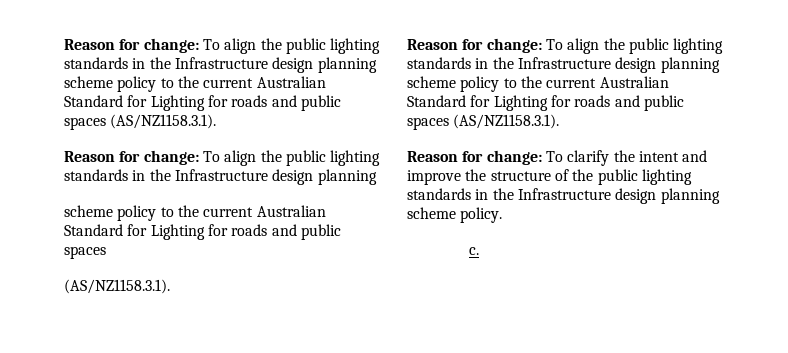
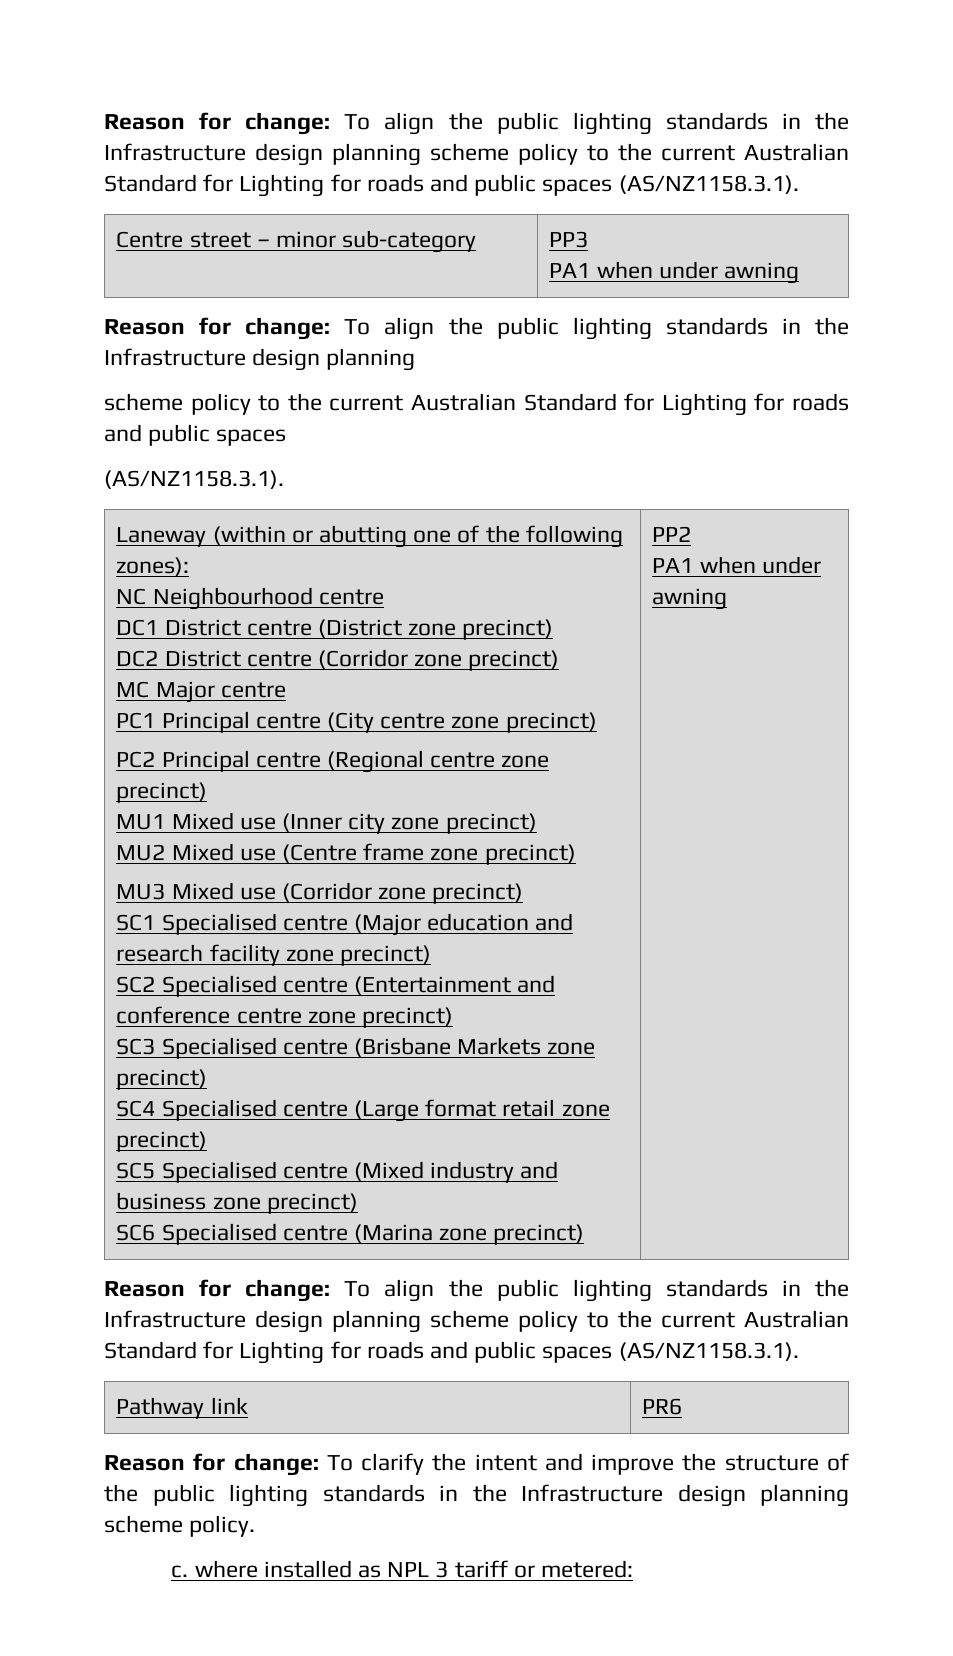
(217, 121) none -> [116,230,477,253] [549,231,589,248] [549,261,799,284] // Centre street – minor sub-category | PP3 // PA1 when under awning
(170, 286) none -> [116,525,623,548] [116,557,190,576] [116,587,384,610] [116,619,554,640] [116,649,560,671] [116,681,286,703] [116,711,597,733] [116,750,550,773] [116,782,208,803] [116,812,537,834] [116,843,576,865] [116,882,524,904] [116,913,574,936] [116,944,431,966] [116,975,556,997] [116,1006,453,1028] [116,1037,596,1059] [116,1069,208,1090] [116,1099,610,1122] [116,1131,208,1152] [116,1161,559,1183] [116,1192,358,1214] [116,1223,585,1245] [652,526,692,542] [652,556,821,574] [652,588,728,610] // Laneway (within or abutting one of the following zones): // NC Neighbourhood centre // DC1 District centre (District zone precinct) // DC2 District centre (Corridor zone precinct) // MC Major centre // PC1 Principal centre (City centre zone precinct) // PC2 Principal centre (Regional centre zone precinct) // MU1 Mixed use (Inner city zone precinct) // MU2 Mixed use (Centre frame zone precinct) // MU3 Mixed use (Corridor zone precinct) // SC1 Specialised centre (Major education and research facility zone precinct) // SC2 Specialised centre (Entertainment and conference centre zone precinct) // SC3 Specialised centre (Brisbane Markets zone precinct) // SC4 Specialised centre (Large format retail zone precinct) // SC5 Specialised centre (Mixed industry and business zone precinct) // SC6 Specialised centre (Marina zone precinct) | PP2 // PA1 when under awning
(560, 121) none -> [116,1397,248,1419] [642,1398,683,1415] // Pathway link | PR6
(479, 251) none -> [194,1560,634,1578] where installed as NPL 3 tariff or metered:

